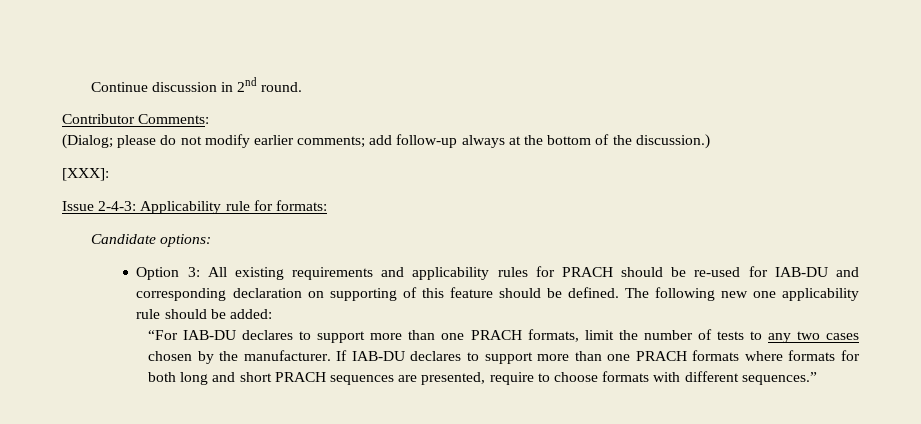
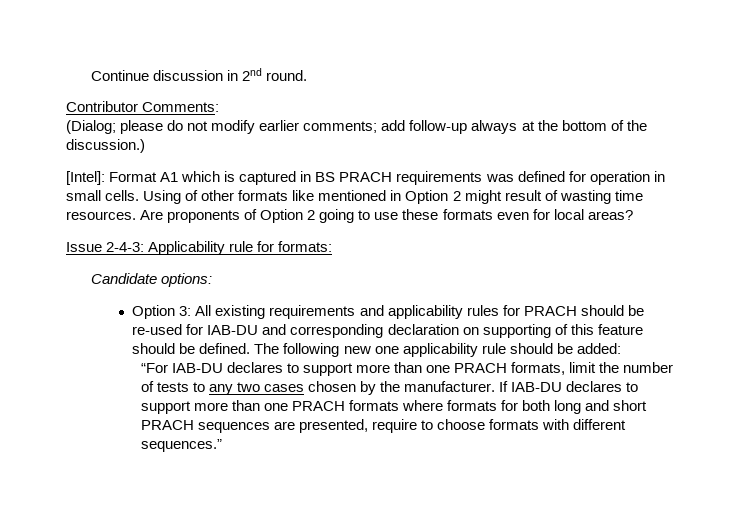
[62,168,109,181] [XXX]: -> [66,171,665,185] [66,190,643,204] [66,209,633,223] [Intel]: Format A1 which is captured in BS PRACH requirements was defined for operation in small cells. Using of other formats like mentioned in Option 2 might result of wasting time resources. Are proponents of Option 2 going to use these formats even for local areas?

